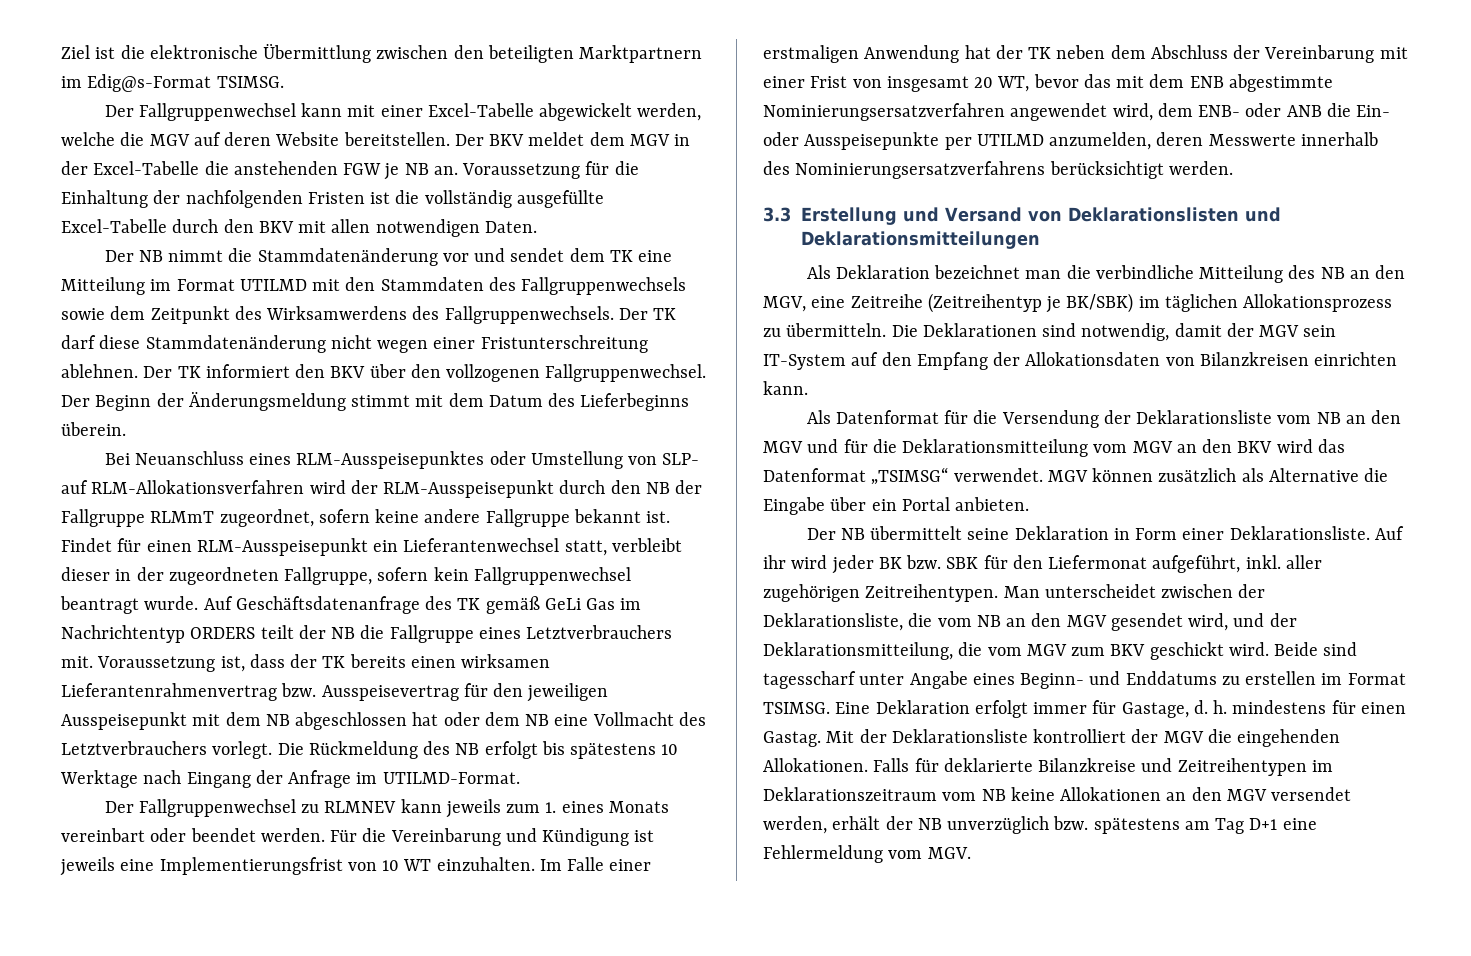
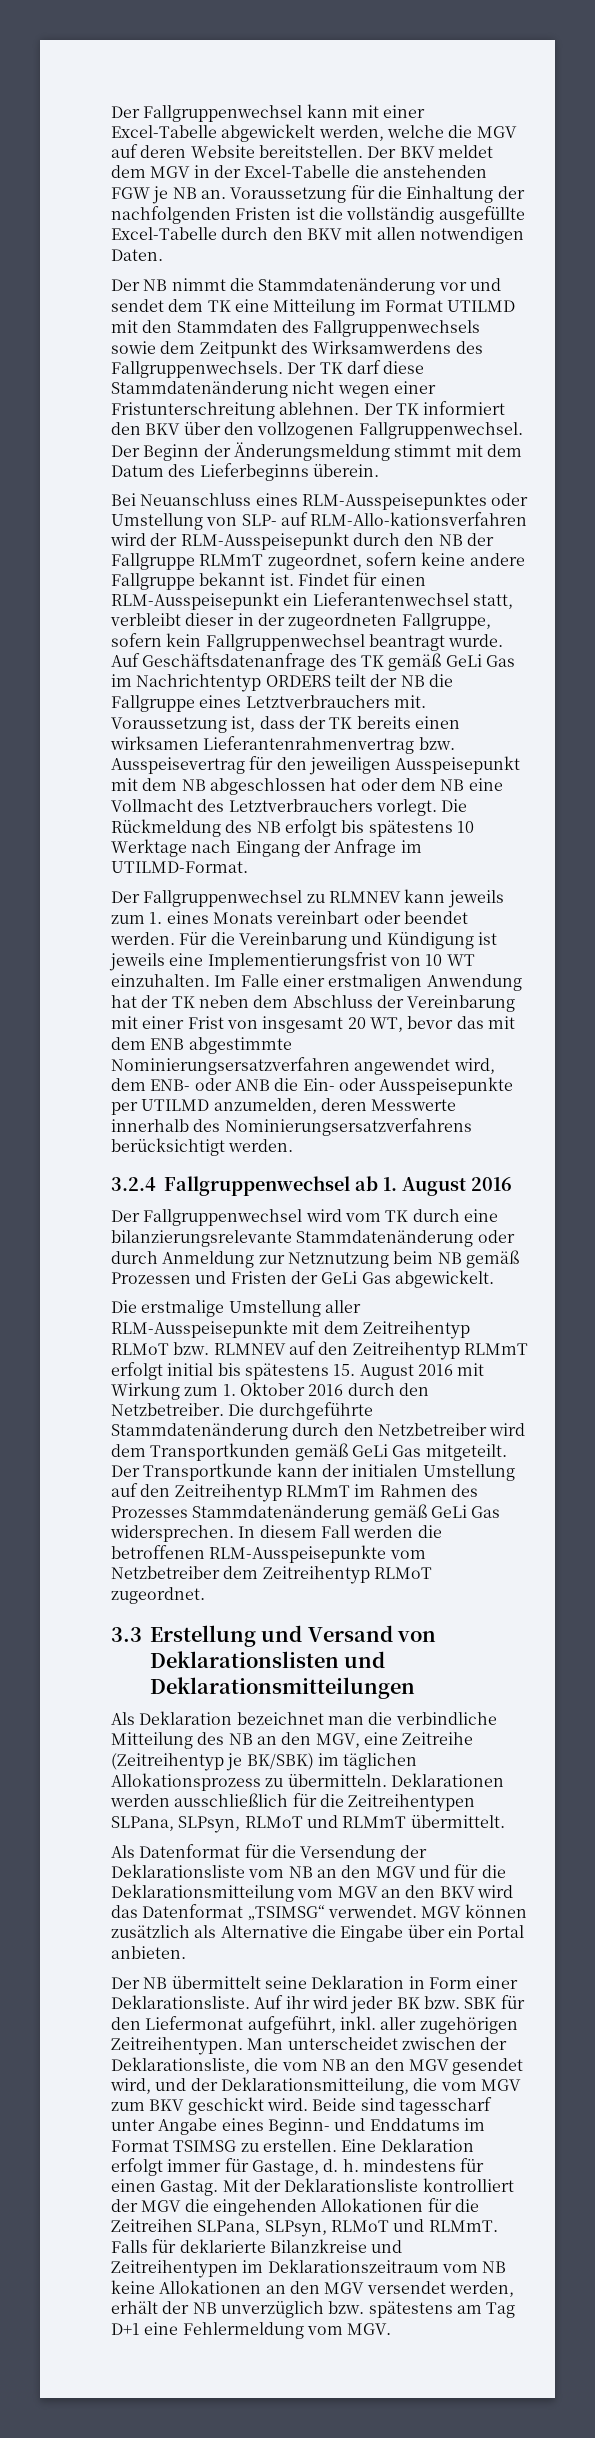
[61,43,703,63] [61,74,284,92] Ziel ist die elektronische Übermittlung zwischen den beteiligten Marktpartnern im Edig@s-Format TSIMSG. // -> (111, 112) none
[91,480,305,494] RLM-Allokationsverfahren -> [310,512,528,526] RLM-Allo-kationsverfahren
(1233, 168) none -> [111,1176,512,1196] [111,1209,498,1226] [111,1230,515,1247] [111,1250,519,1268] [111,1270,494,1288] [111,1300,361,1317] [111,1320,470,1339] [111,1341,528,1360] [111,1362,485,1380] [111,1382,429,1400] [111,1402,373,1420] [111,1423,526,1440] [111,1443,507,1461] [111,1463,515,1481] [111,1483,478,1502] [111,1504,501,1522] [110,1525,442,1542] [111,1545,426,1563] [111,1566,432,1584] [111,1587,205,1604] // 3.2.4 Fallgruppenwechsel ab 1. August 2016 // Der Fallgruppenwechsel wird vom TK durch eine bilanzierungsrelevante Stammdatenänderung oder durch Anmeldung zur Netznutzung beim NB gemäß Prozessen und Fristen der GeLi Gas abgewickelt. // Die erstmalige Umstellung aller RLM-Ausspeisepunkte mit dem Zeitreihentyp RLMoT bzw. RLMNEV auf den Zeitreihentyp RLMmT erfolgt initial bis spätestens 15. August 2016 mit Wirkung zum 1. Oktober 2016 durch den Netzbetreiber. Die durchgeführte Stammdatenänderung durch den Netzbetreiber wird dem Transportkunden gemäß GeLi Gas mitgeteilt. Der Transportkunde kann der initialen Umstellung auf den Zeitreihentyp RLMmT im Rahmen des Prozesses Stammdatenänderung gemäß GeLi Gas widersprechen. In diesem Fall werden die betroffenen RLM-Ausspeisepunkte vom Netzbetreiber dem Zeitreihentyp RLMoT zugeordnet.
[891,323,1337,341] [763,352,1398,370] [763,381,808,395] Die Deklarationen sind notwendig, damit der MGV sein IT-System auf den Empfang der Allokationsdaten von Bilanzkreisen einrichten kann. -> [390,1773,504,1787] [110,1793,476,1812] [111,1815,505,1833] Deklarationen werden ausschließlich für die Zeitreihentypen SLPana, SLPsyn, RLMoT und RLMmT übermittelt.
[1221,671,1406,685] [763,702,830,714] zu erstellen im Format TSIMSG. -> [463,2118,485,2131] [111,2139,337,2152] im Format TSIMSG zu erstellen.
[763,758,868,772] Allokationen. -> [321,2198,479,2212] [111,2219,498,2237] Allokationen für die Zeitreihen SLPana, SLPsyn, RLMoT und RLMmT.

